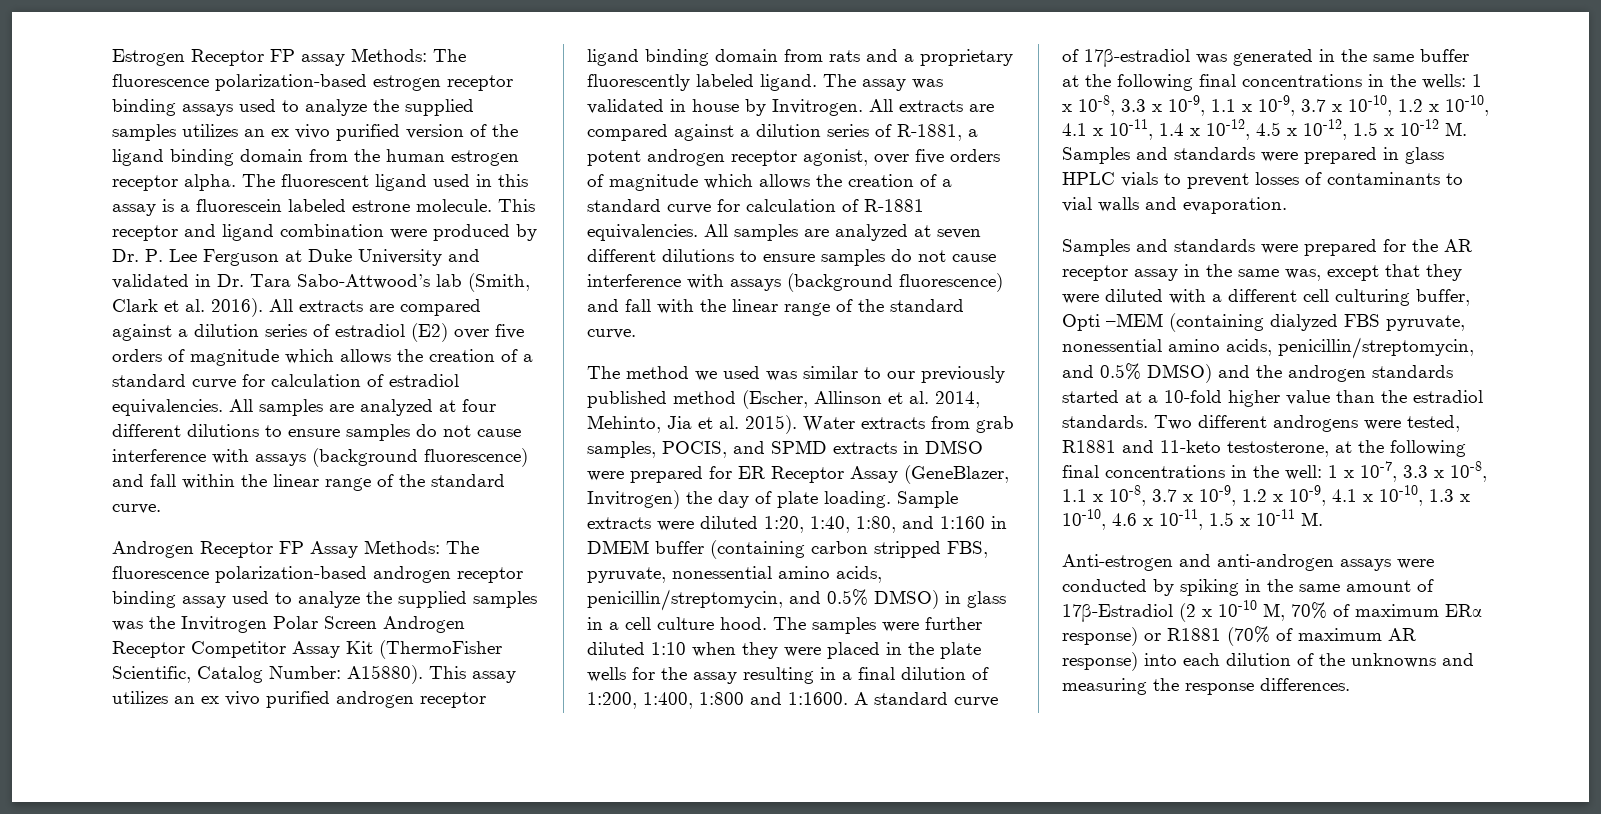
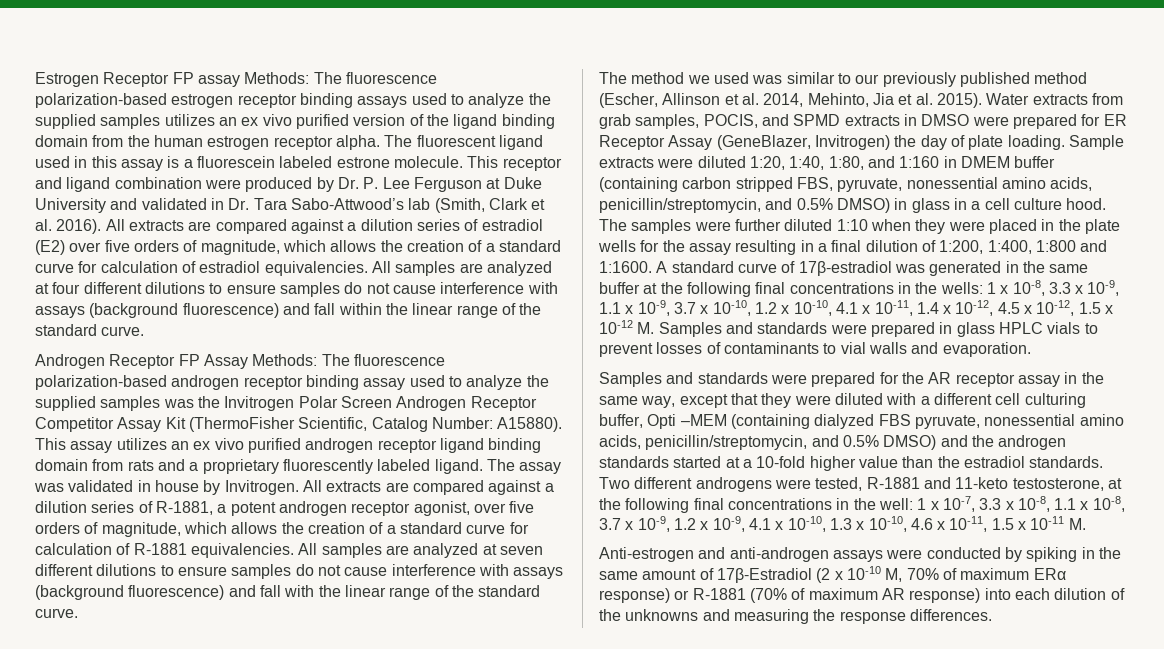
[190,349,279,366] magnitude -> [200,240,280,255] magnitude,
[609,174,698,191] magnitude -> [101,522,181,537] magnitude,
[1285,269,1321,281] was, -> [641,396,676,408] way,
[1062,440,1116,453] R1881 -> [866,477,920,489] R-1881
[1167,628,1221,641] R1881 -> [692,588,746,600] R-1881

